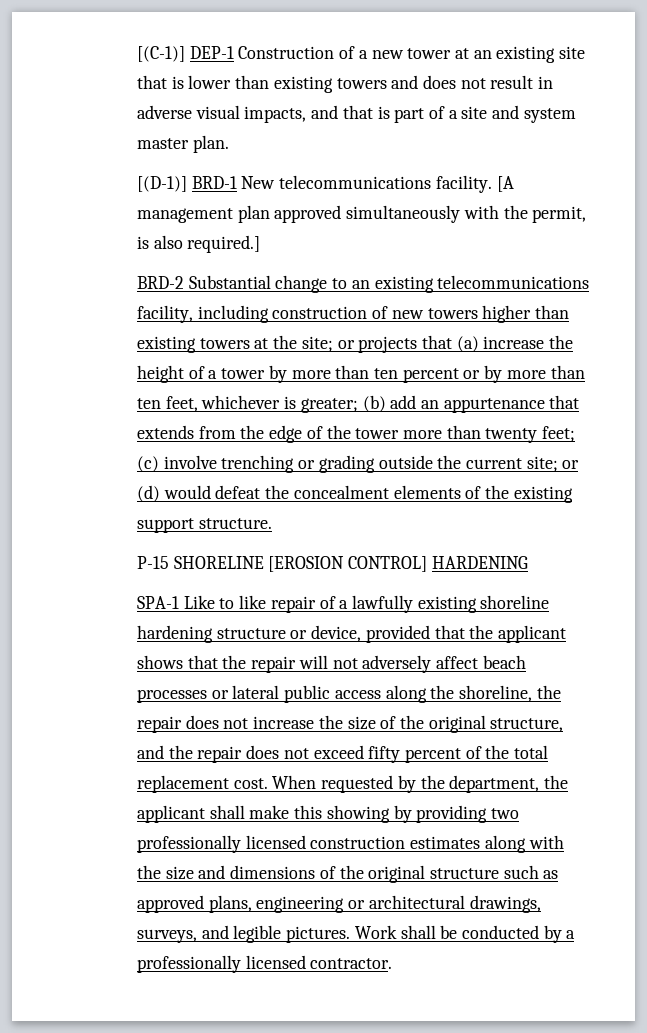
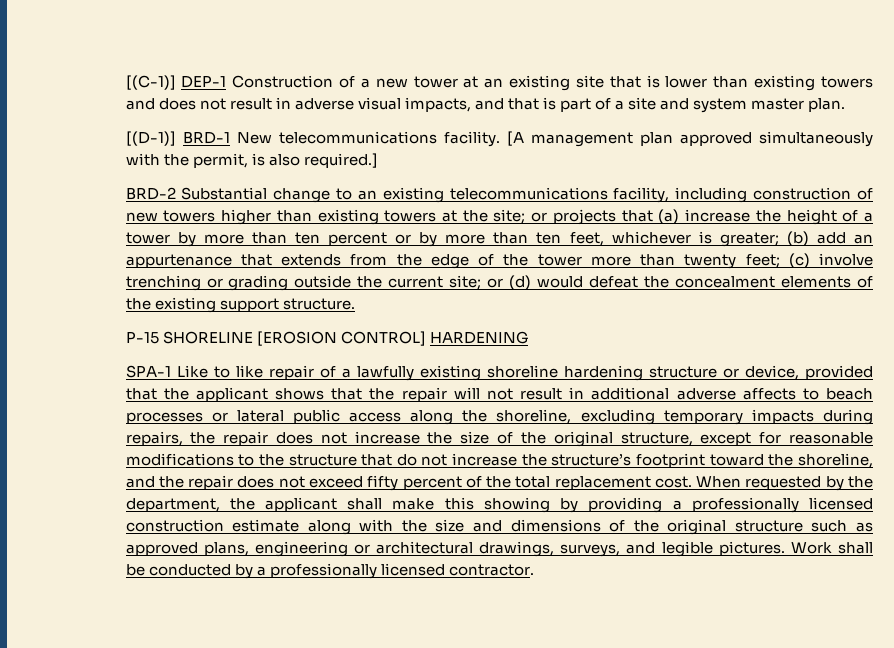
[362,655,478,673] adversely affect -> [520,387,819,400] result in additional adverse affects to
(532, 693) none -> [580,409,874,425] [125,431,183,446] excluding temporary impacts during repairs,
(564, 725) none -> [700,432,873,446] [125,453,874,468] except for reasonable modifications to the structure that do not increase the structure’s footprint toward the shoreline,
[490,808,519,819] two -> [672,500,682,510] a
[410,836,481,849] estimates -> [232,519,300,532] estimate

